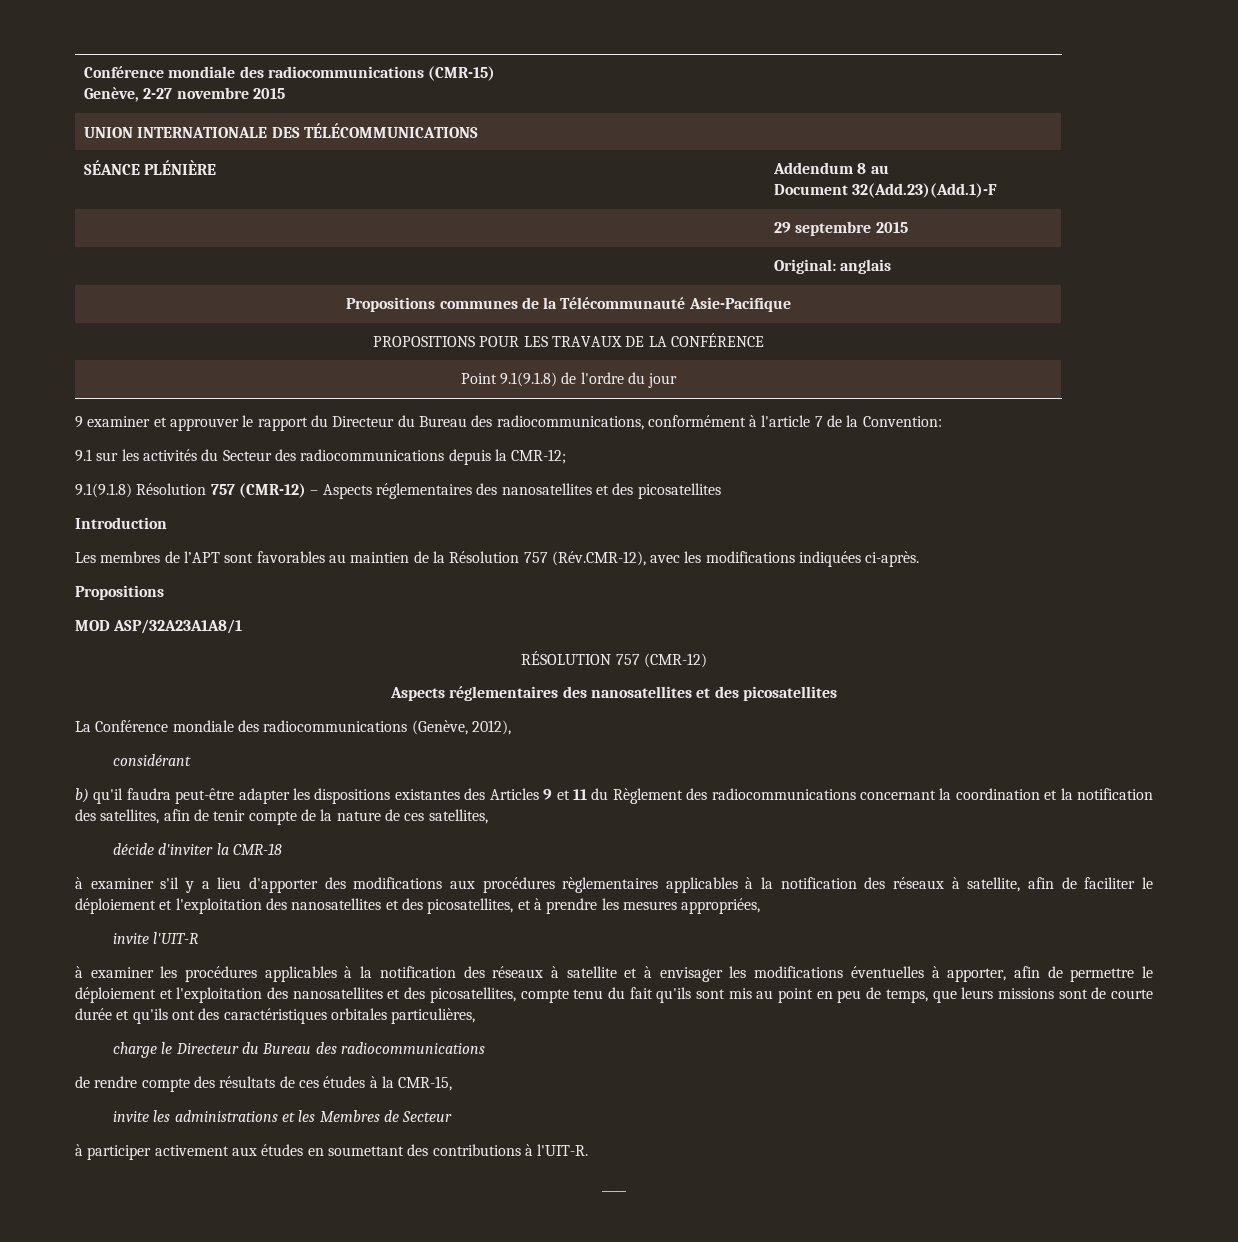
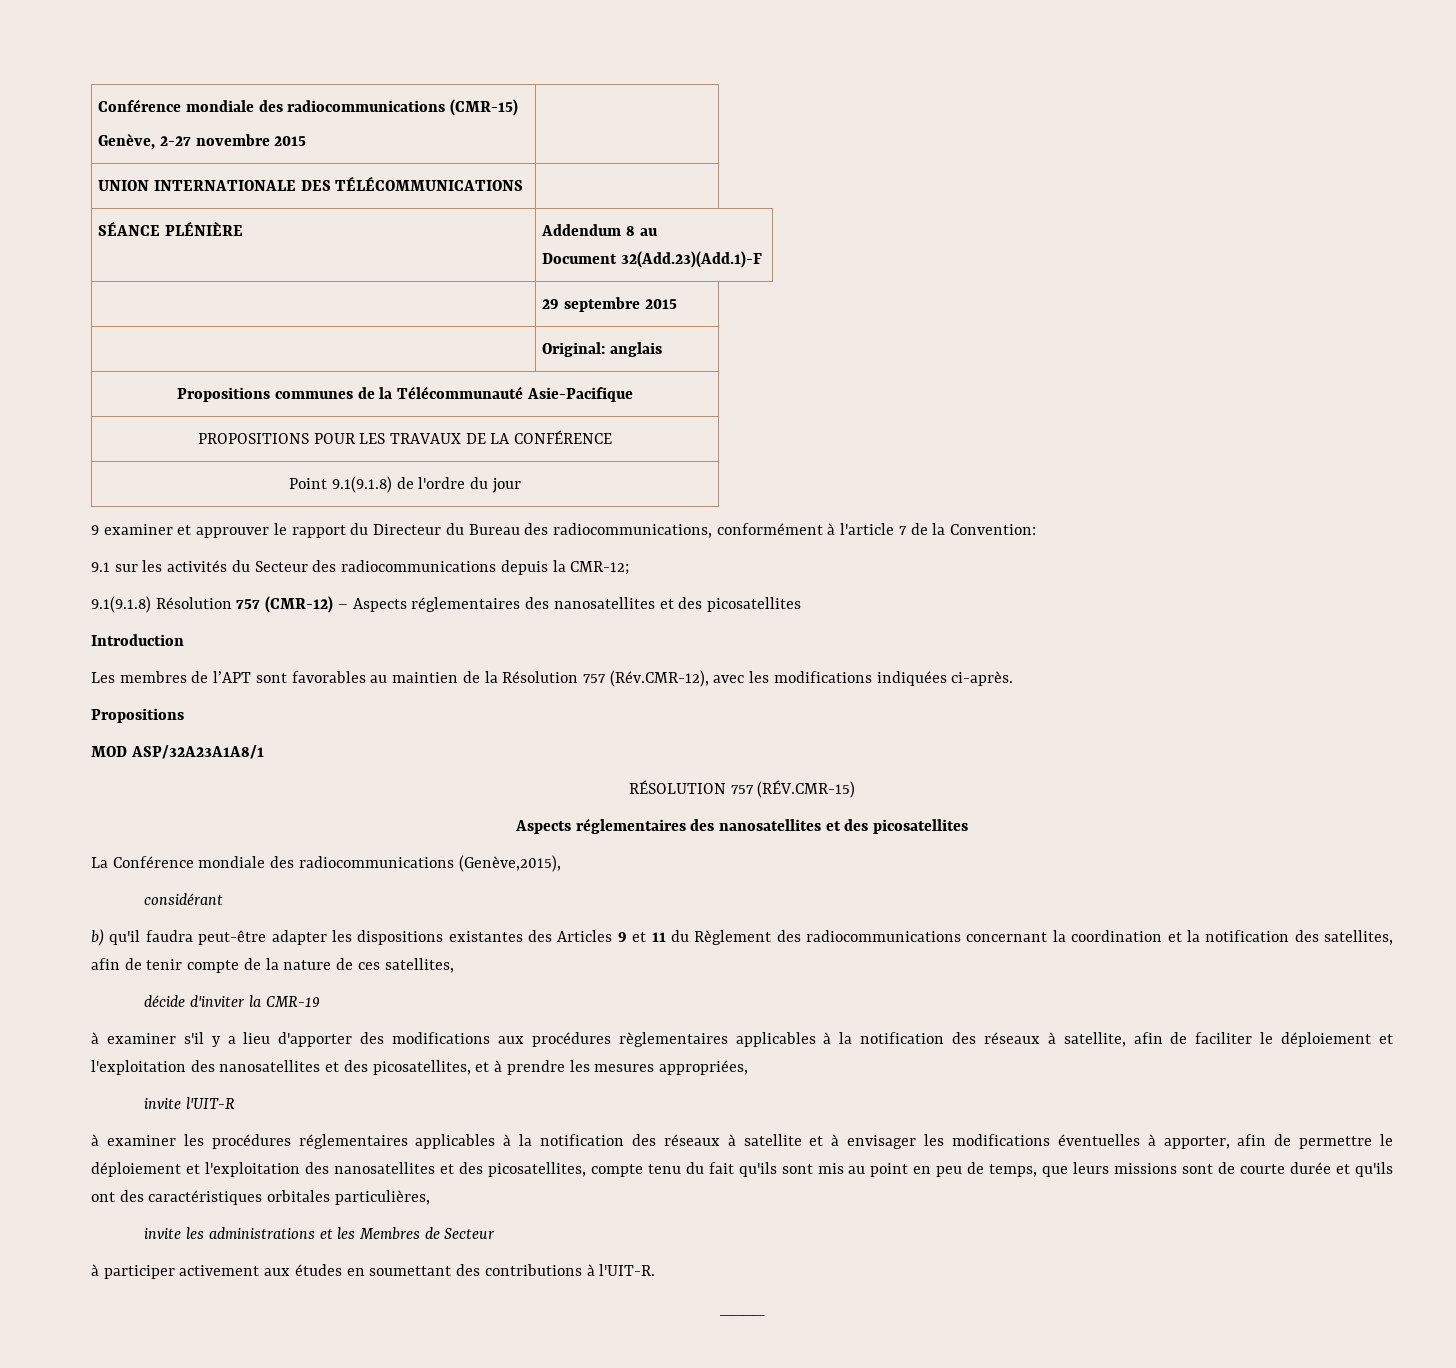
[643,653,707,668] (CMR-12) -> [757,780,856,798] (RÉV.CMR-15)
[411,720,511,735] (Genève, 2012), -> [458,855,561,872] (Genève,2015),
[233,843,283,855] CMR-18 -> [265,996,320,1007] CMR-19
(258, 974) none -> [298,1134,408,1149] réglementaires
[113,1042,486,1058] [75,1076,453,1092] // charge le Directeur du Bureau des radiocommunications // de rendre compte des résultats de ces études à la CMR-15, -> (430, 1197) none

